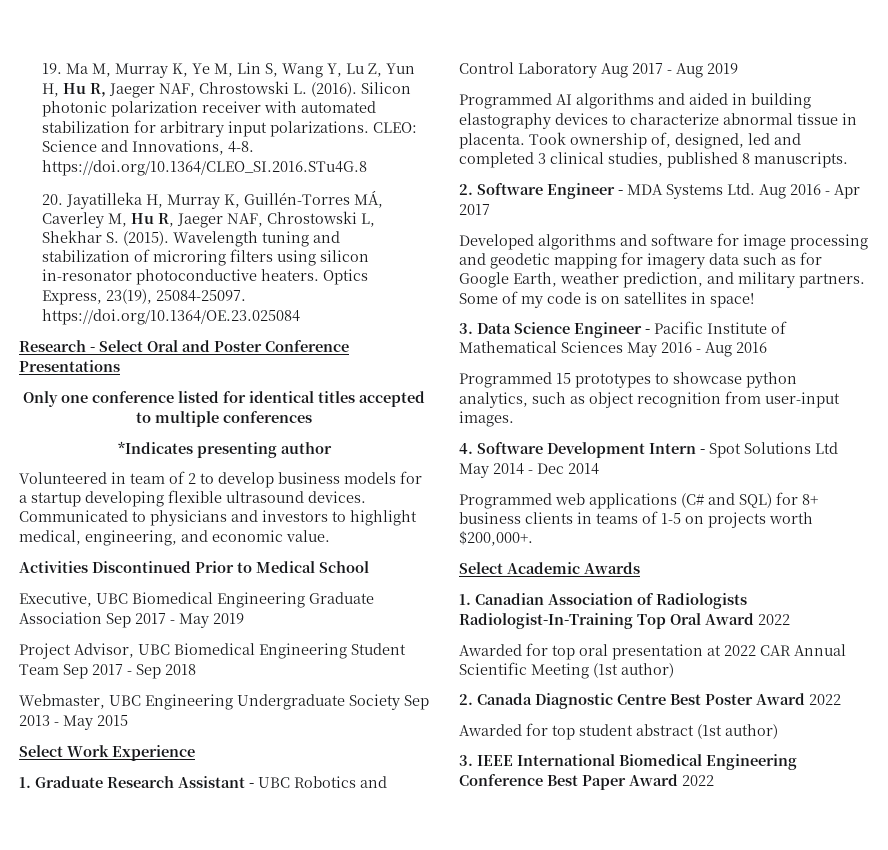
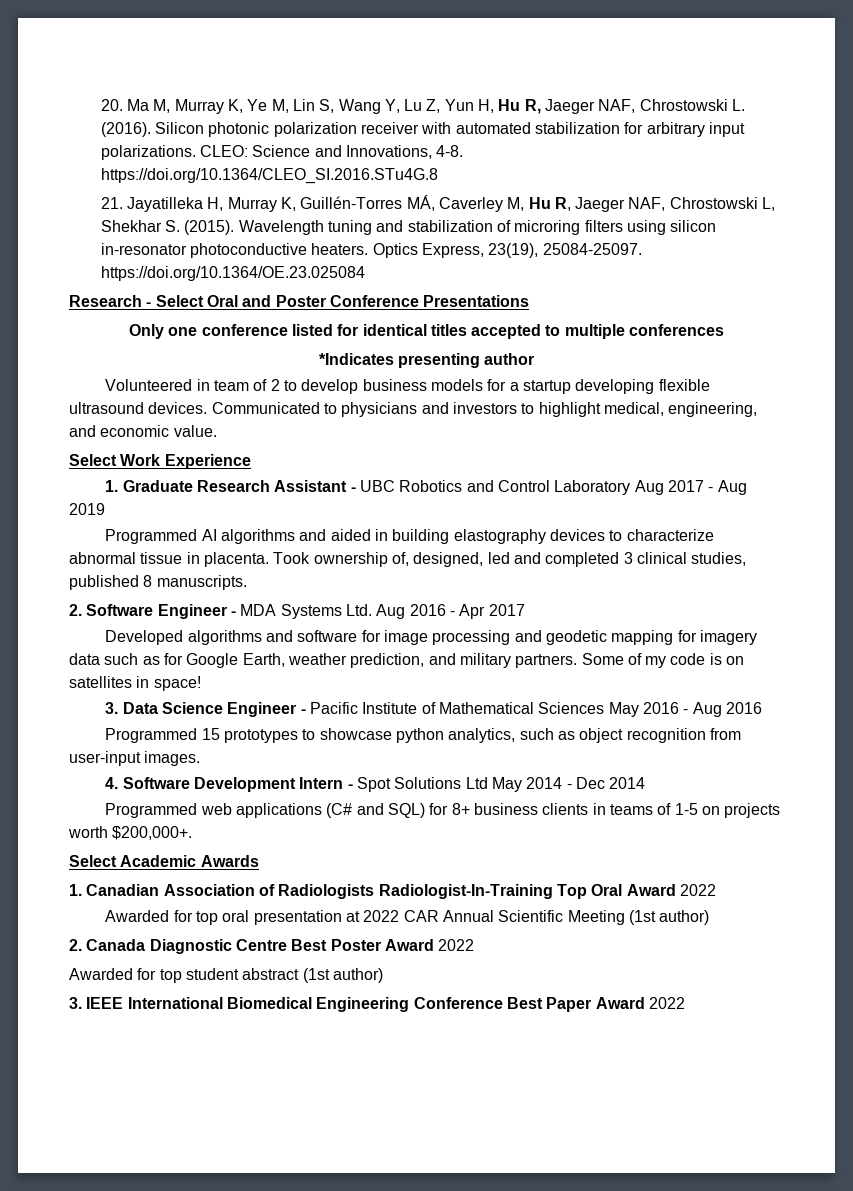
[42,63,63,74] 19. -> [100,99,123,111] 20.
[42,194,64,205] 20. -> [100,197,123,209] 21.
[19,561,369,573] [19,592,374,608] [19,612,244,628] [19,643,406,659] [19,664,196,679] [19,694,429,710] [19,715,128,730] // Activities Discontinued Prior to Medical School // Executive, UBC Biomedical Engineering Graduate Association Sep 2017 - May 2019 // Project Advisor, UBC Biomedical Engineering Student Team Sep 2017 - Sep 2018 // Webmaster, UBC Engineering Undergraduate Society Sep 2013 - May 2015 -> (217, 431) none

